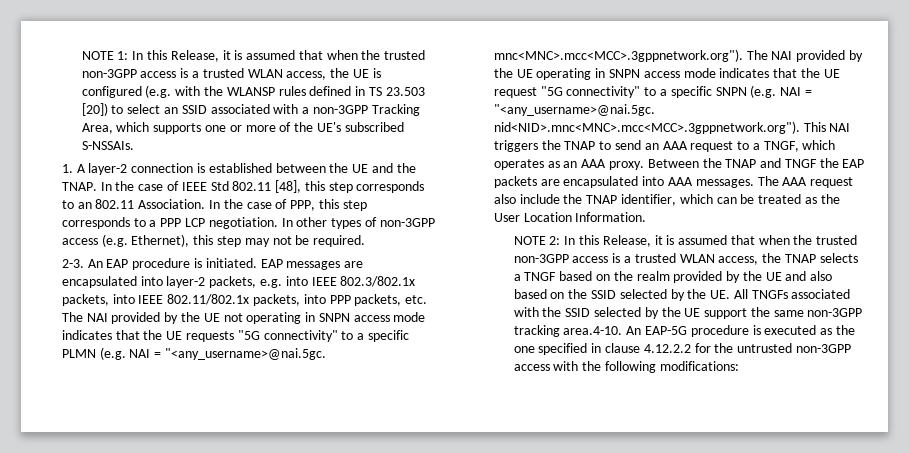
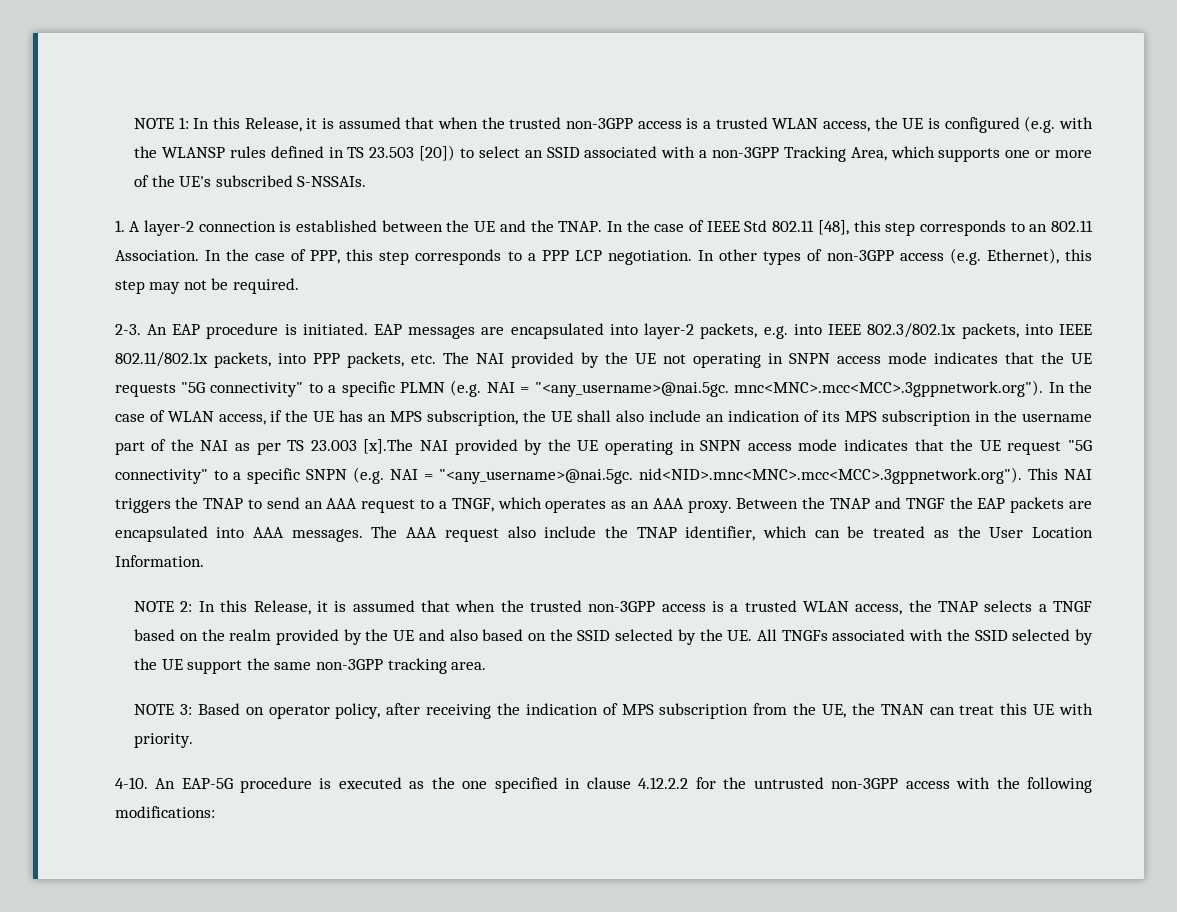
[746,50,768,60] The -> [1048,381,1092,393] [114,410,1092,426] [114,439,414,455] In the case of WLAN access, if the UE has an MPS subscription, the UE shall also include an indication of its MPS subscription in the username part of the NAI as per TS 23.003 [x].The
[563,326,623,335] area.4-10. -> [451,662,487,670] [134,703,1093,719] [134,733,194,748] [114,777,148,789] area. // NOTE 3: Based on operator policy, after receiving the indication of MPS subscription from the UE, the TNAN can treat this UE with priority. // 4-10.

